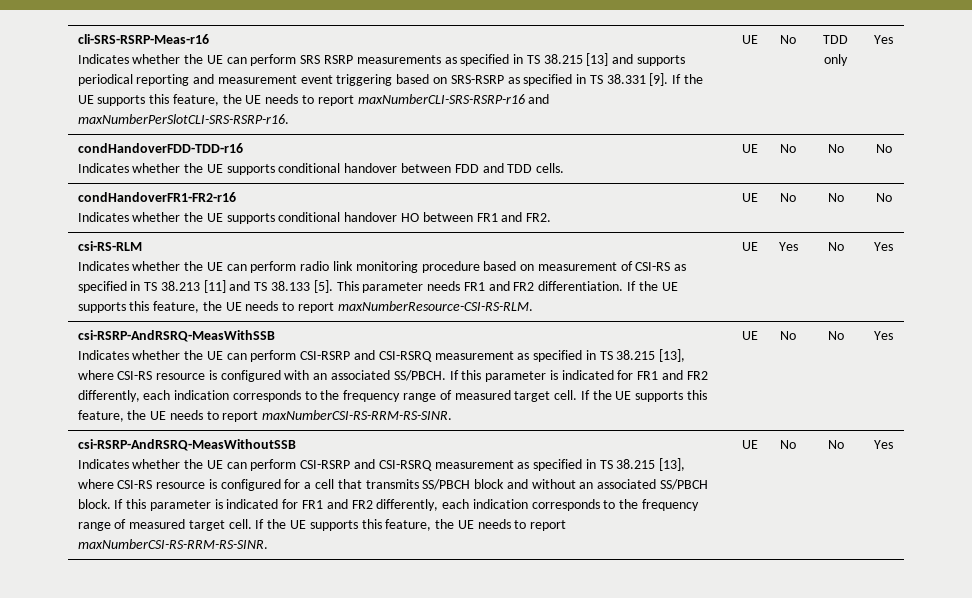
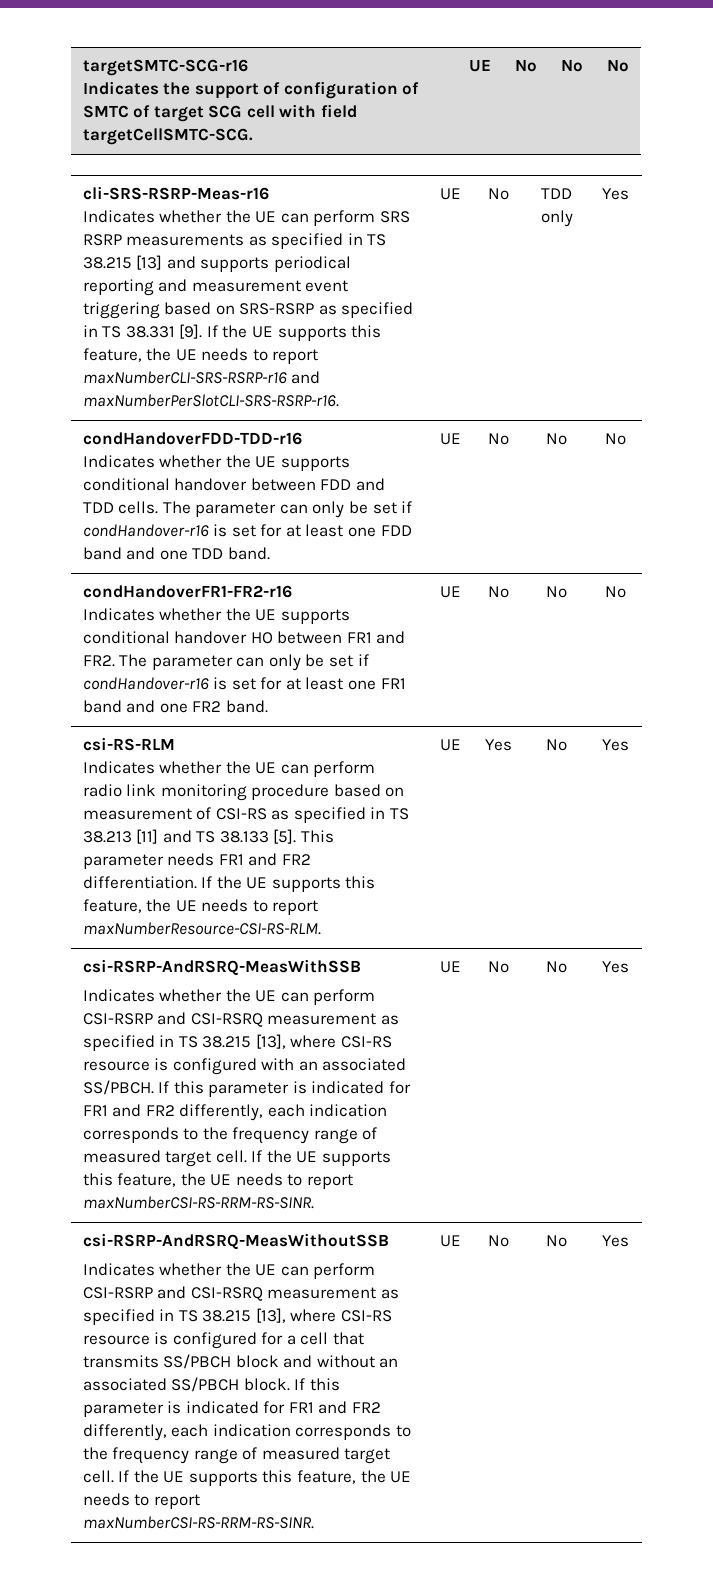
(77, 39) none -> [82,59,248,76] [82,81,420,99] [82,104,358,122] [82,128,253,145] [468,59,491,72] [514,59,537,72] [560,59,583,72] [606,59,629,72] targetSMTC-SCG-r16 // Indicates the support of configuration of SMTC of target SCG cell with field targetCellSMTC-SCG. | UE | No | No | No //
(565, 168) none -> [162,501,413,518] [82,524,412,537] [82,547,270,560] The parameter can only be set if condHandover-r16 is set for at least one FDD band and one TDD band.
(552, 217) none -> [119,654,369,671] [82,677,406,690] [82,700,268,713] The parameter can only be set if condHandover-r16 is set for at least one FR1 band and one FR2 band.

